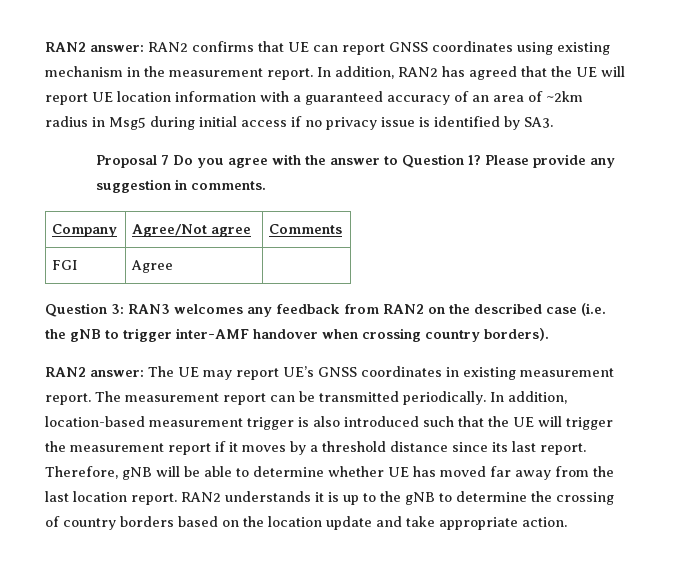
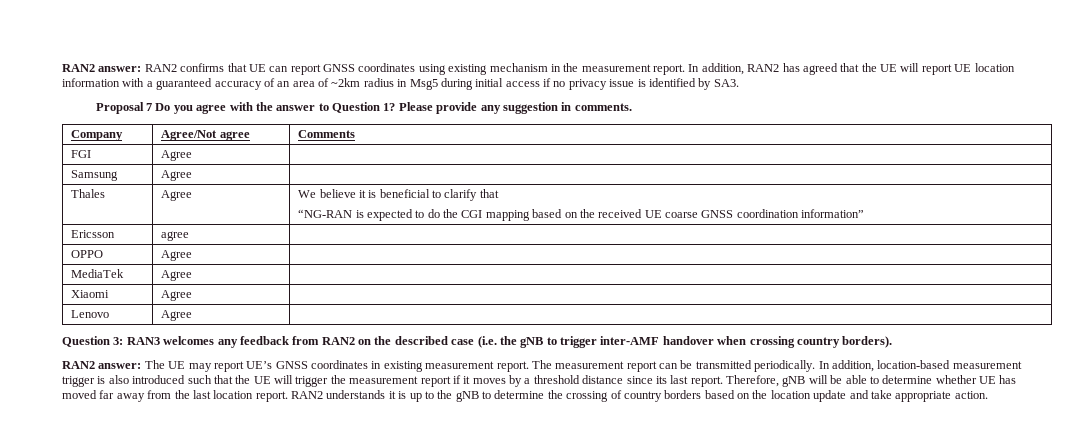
(174, 266) none -> [71,170,119,181] [161,170,193,181] [71,189,106,198] [161,190,193,201] [298,189,499,201] [298,209,865,221] [71,230,116,238] [161,231,190,241] [71,250,104,258] [161,250,193,261] [71,269,125,278] [161,270,193,281] [71,290,110,298] [161,290,193,301] [71,310,110,318] [161,310,193,321] // Samsung | Agree | // Thales | Agree | We believe it is beneficial to clarify that // “NG-RAN is expected to do the CGI mapping based on the received UE coarse GNSS coordination information” // Ericsson | agree | // OPPO | Agree | // MediaTek | Agree | // Xiaomi | Agree | // Lenovo | Agree |

